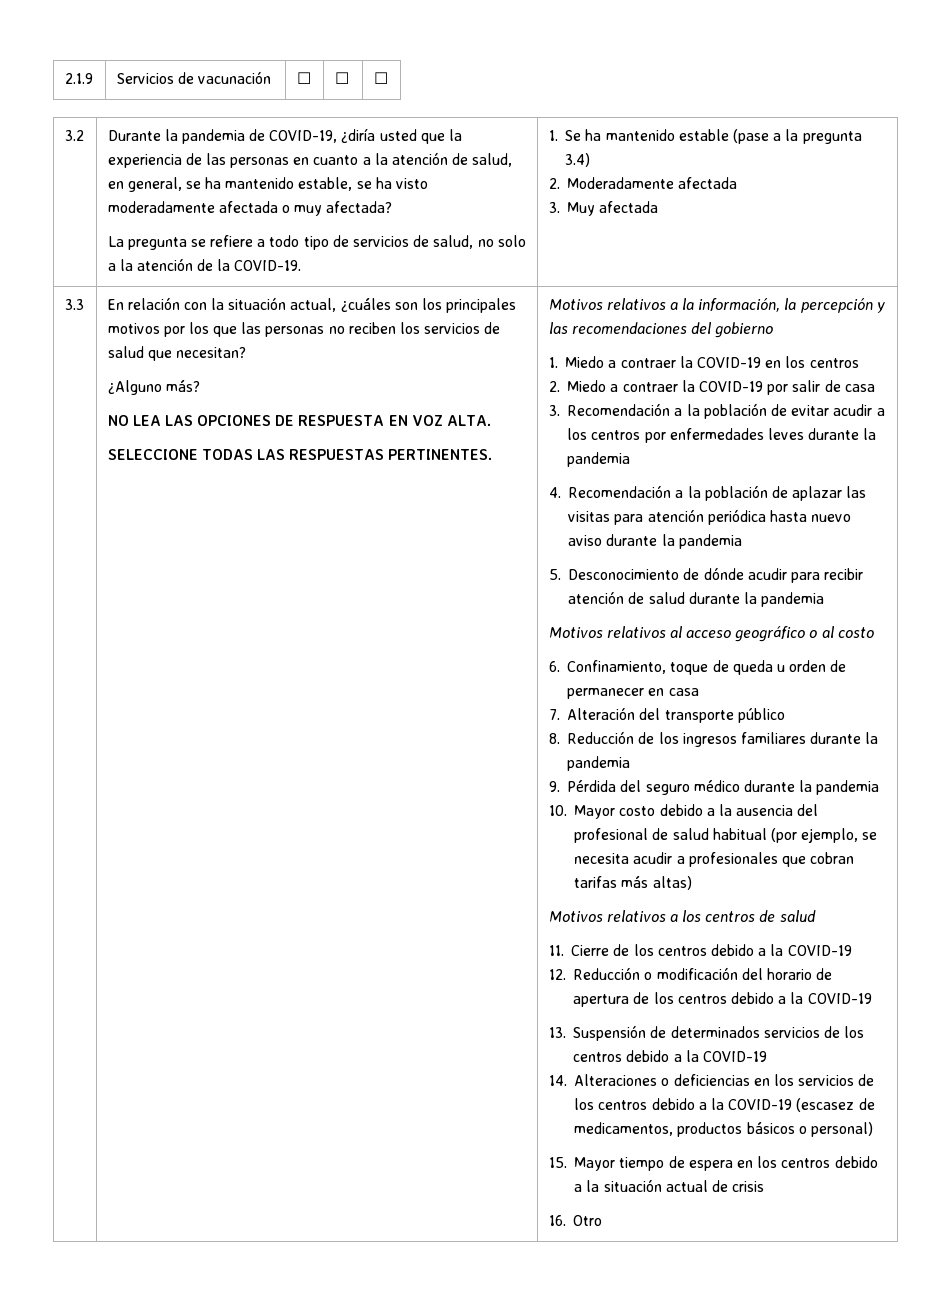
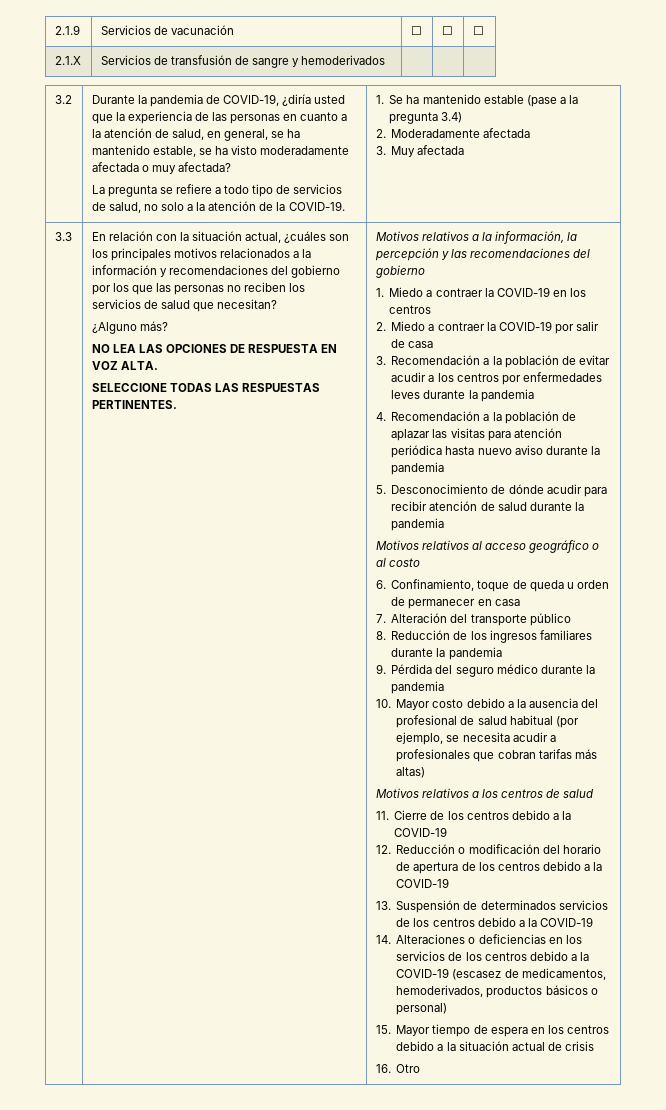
(388, 78) none -> [54,56,81,65] [100,55,386,68] // 2.1.X | Servicios de transfusión de sangre y hemoderivados | | |
(160, 328) none -> [219,248,312,258] [91,265,341,278] relacionados a la información y recomendaciones del gobierno
(674, 1129) none -> [396,985,484,997] hemoderivados,

